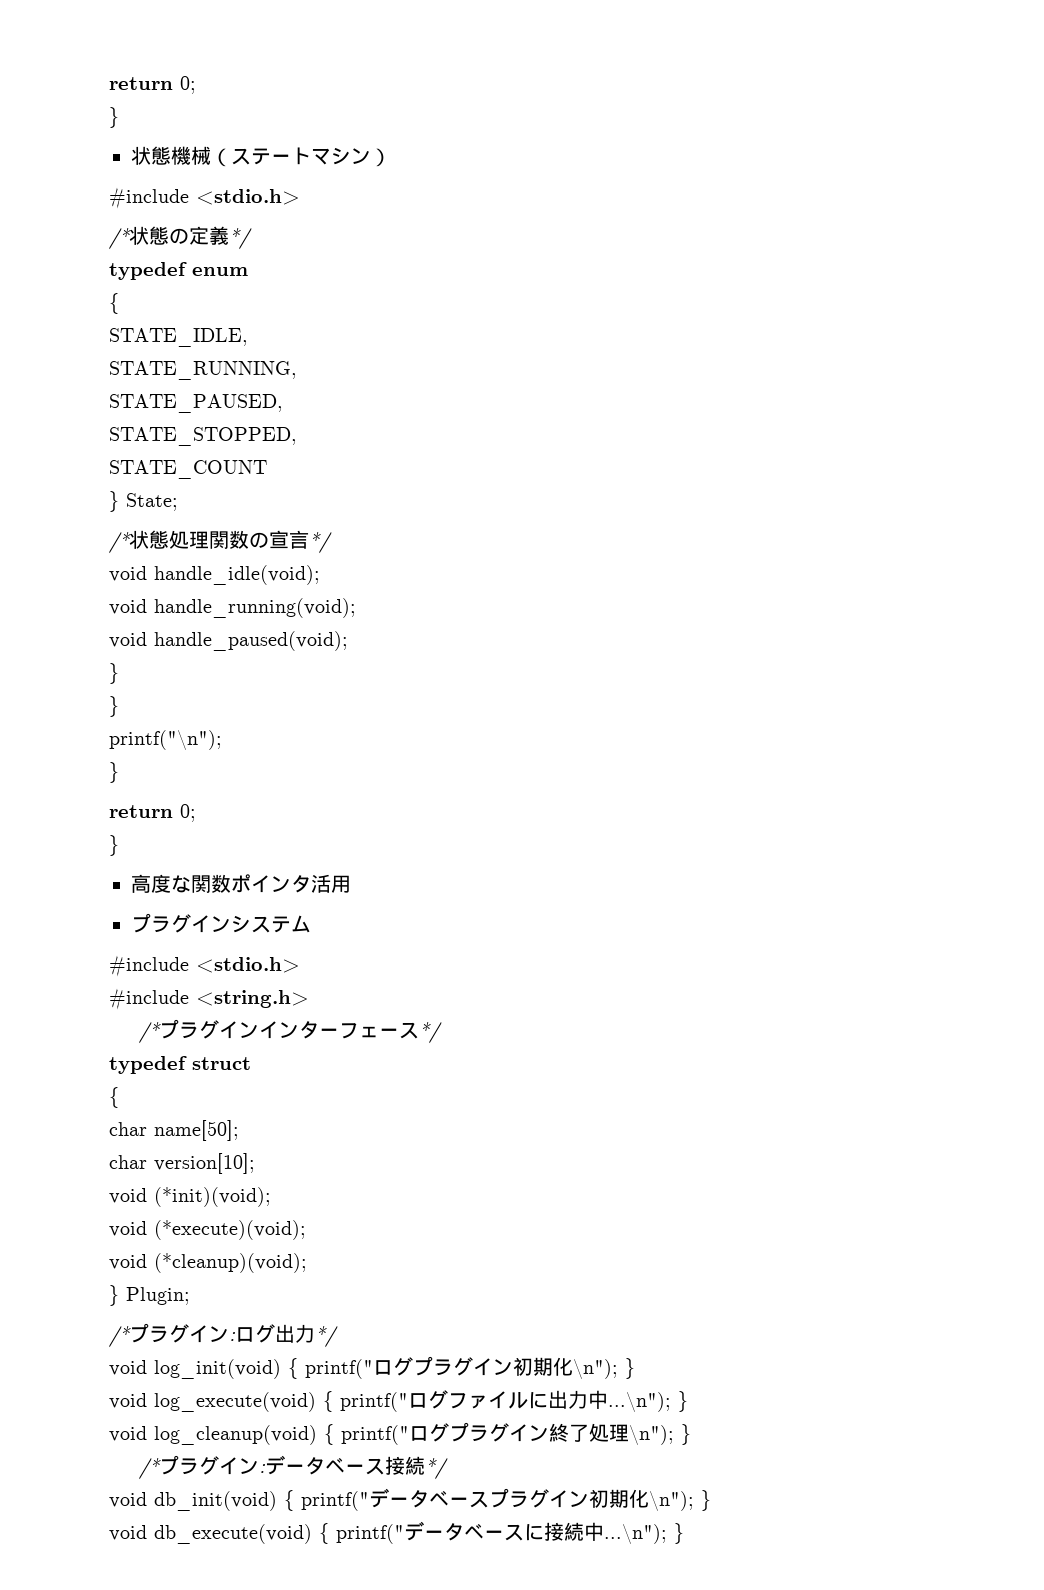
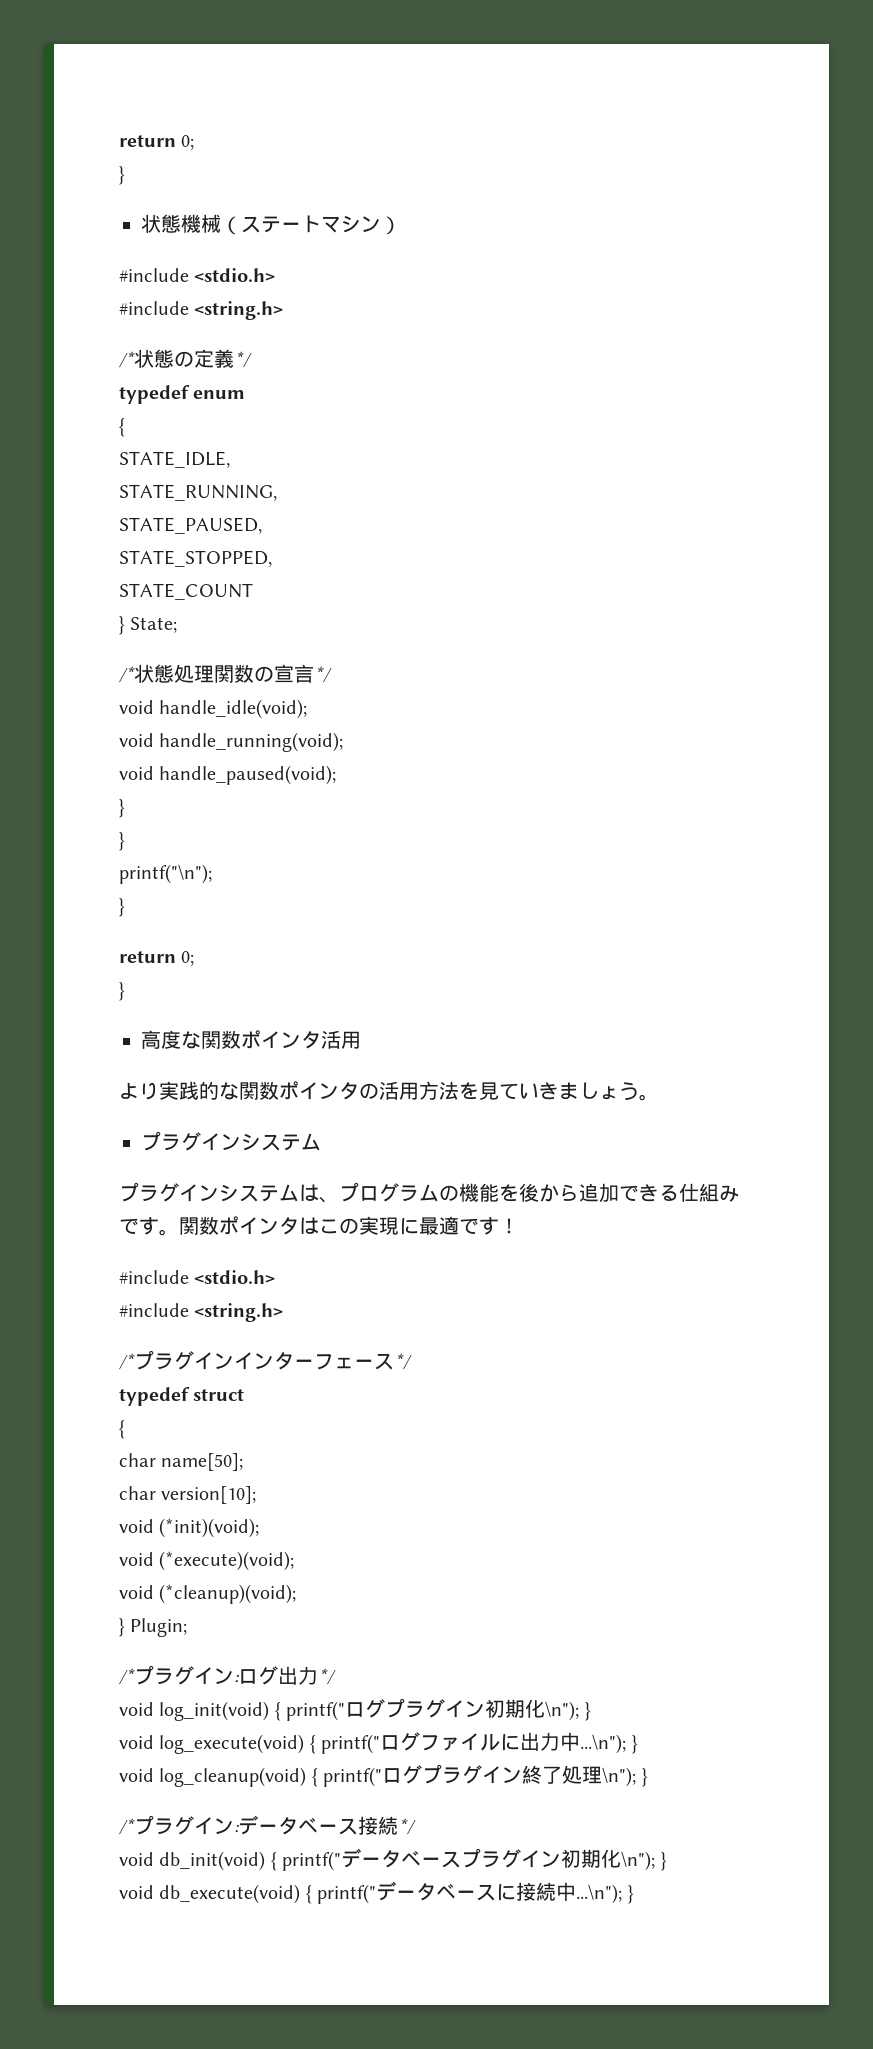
(300, 197) none -> [119,301,284,320] // #include <string.h>
[131,913,311,933] // プラグインシステム -> [119,1081,659,1101] [141,1131,321,1151] [119,1182,739,1203] [119,1216,519,1236] // より実践的な関数ポインタの活用方法を見ていきましょう。 // プラグインシステム // プラグインシステムは、プログラムの機能を後から追加できる仕組みです。関数ポインタはこの実現に最適です！

